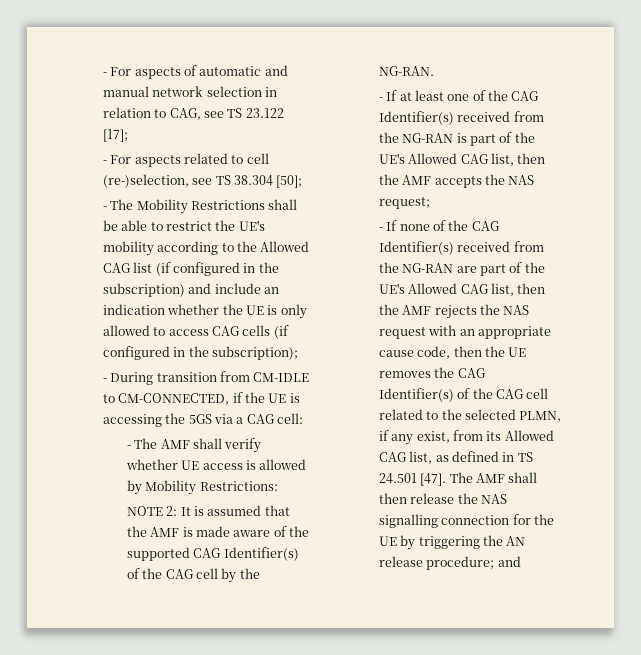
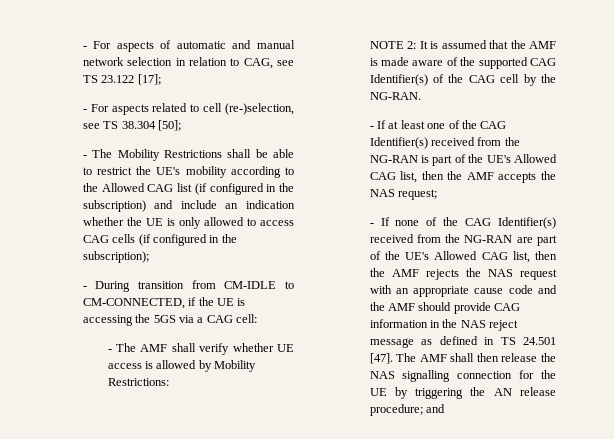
[417,346,527,359] [378,367,486,378] [378,388,549,402] [378,409,562,422] [378,430,554,445] [378,451,433,464] code, then the UE removes the CAG Identifier(s) of the CAG cell related to the selected PLMN, if any exist, from its Allowed CAG list, -> [508,285,557,294] [369,302,521,314] [369,319,519,331] [369,338,414,348] code and the AMF should provide CAG information in the NAS reject message

